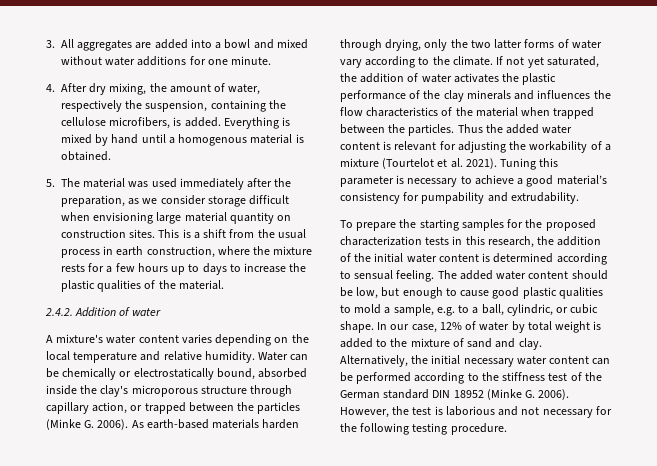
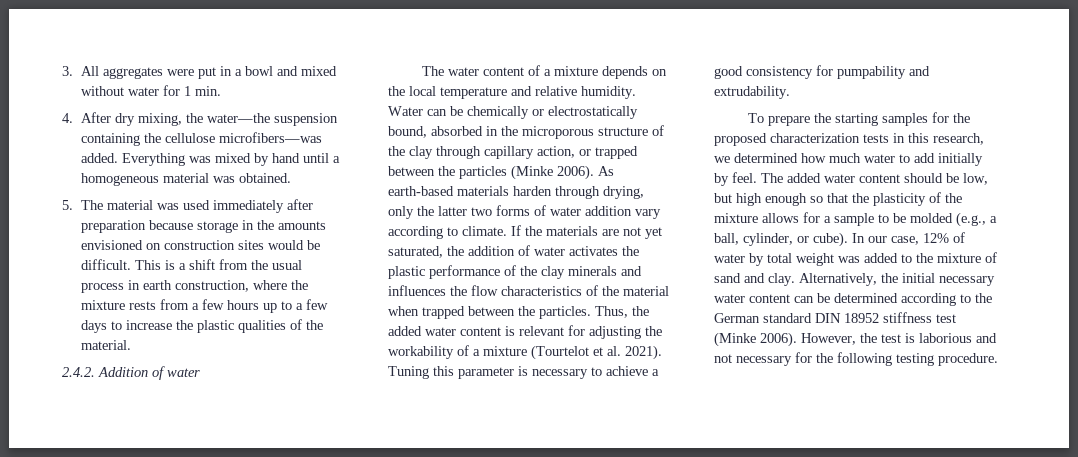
[135,39,212,49] are added into -> [166,66,232,79] were put in
[137,56,272,66] additions for one minute. -> [162,85,221,96] for 1 min.
[169,83,261,95] [61,100,208,112] amount of water, respectively the suspension, -> [206,113,338,126] water—the suspension
[109,117,182,129] microfibers, is -> [218,132,322,143] microfibers—was
[282,117,291,126] is -> [188,156,211,163] was
[178,134,304,146] homogenous material is -> [80,173,235,186] homogeneous material was
[274,178,292,187] [61,195,290,207] [61,212,292,224] [61,229,156,238] the preparation, as we consider storage difficult when envisioning large material quantity on construction sites. -> [80,220,326,233] [80,240,320,250] [80,259,131,270] preparation because storage in the amounts envisioned on construction sites would be difficult.
[88,263,105,272] for -> [159,299,189,310] from
(200, 268) none -> [295,299,328,310] a few
[46,334,272,346] A mixture's water content varies depending -> [422,65,649,79] The water content of a mixture depends
[46,385,247,397] inside the clay's microporous structure -> [486,125,664,139] [388,146,433,159] in the microporous structure of the clay
[84,420,95,428] G. -> (553, 172) none
[470,39,523,49] two latter -> [438,206,492,216] latter two
(602, 44) none -> [585,206,632,216] addition
[432,56,450,65] the -> (458, 231) none
(504, 60) none -> [525,226,619,236] the materials are
[457,124,483,133] Thus -> [595,306,628,318] Thus,
[556,175,607,185] material’s -> (743, 72) none
[537,236,602,246] [340,253,607,265] [340,270,435,282] the addition of the initial water content is determined according to sensual feeling. -> [714,153,983,166] [714,172,757,186] we determined how much water to add initially by feel.
[402,287,603,299] [340,304,599,316] [340,321,374,333] enough to cause good plastic qualities to mold a sample, e.g. to a ball, cylindric, or cubic shape. -> [736,192,962,206] [714,212,997,227] [714,232,848,247] high enough so that the plasticity of the mixture allows for a sample to be molded (e.g., a ball, cylinder, or cube).
[593,321,602,330] is -> [838,256,860,263] was
[356,372,602,384] performed according to the stiffness test of the -> [834,293,992,306] determined according to the
[486,389,536,400] (Minke G. -> [883,312,956,323] [714,332,756,347] stiffness test (Minke

